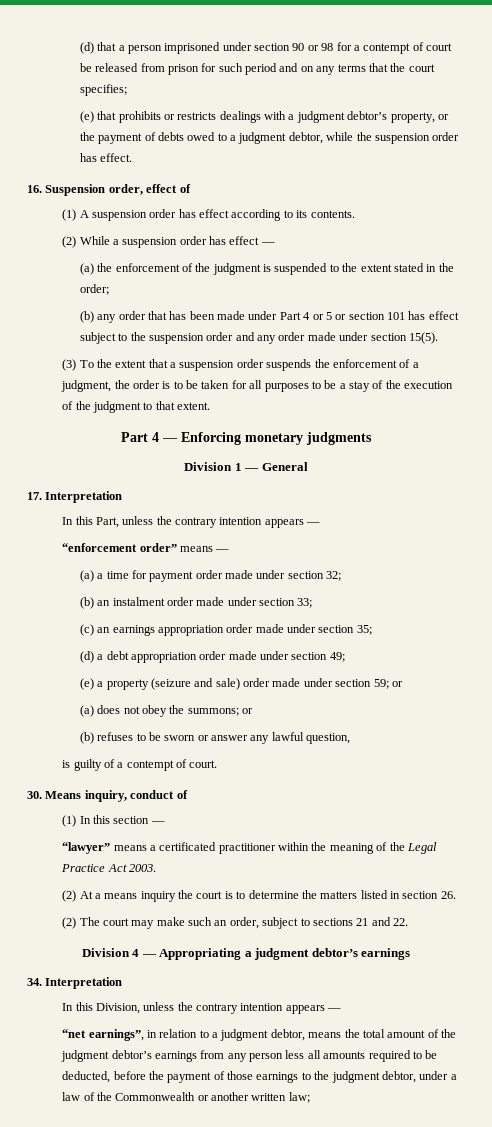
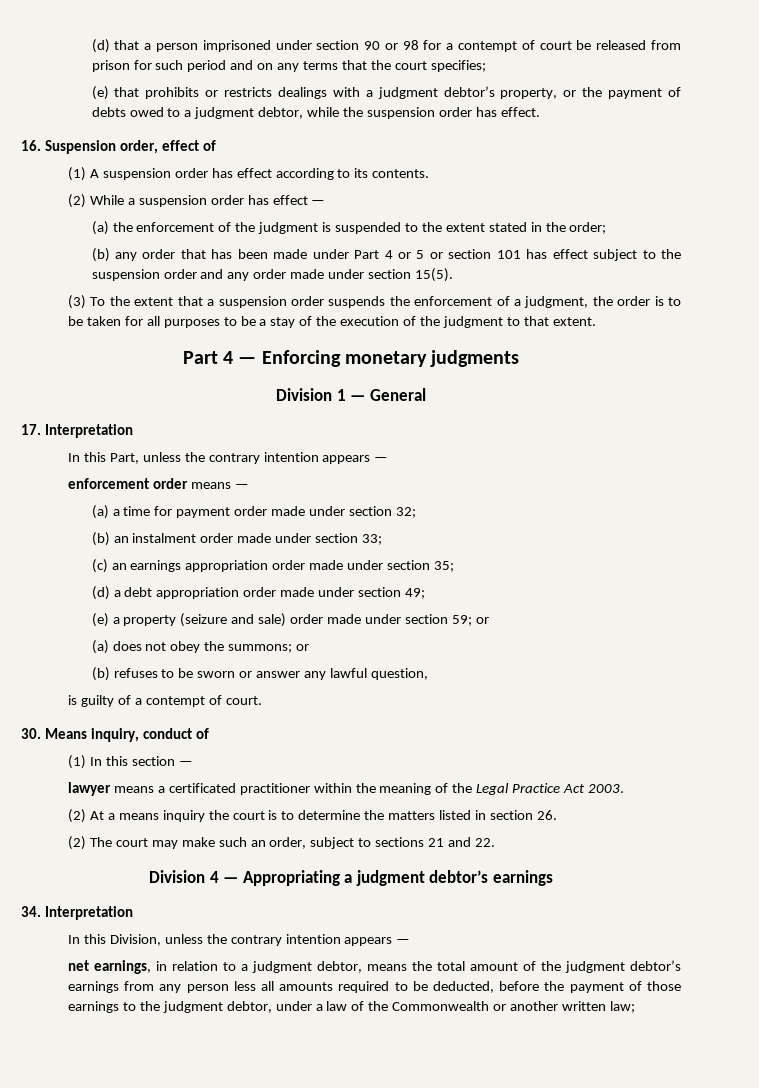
[62,543,177,552] “enforcement order” -> [68,478,188,489] enforcement order
[62,842,111,854] “lawyer” -> [68,782,112,796] lawyer
[62,1029,144,1041] “net earnings”, -> [68,960,152,974] net earnings,

